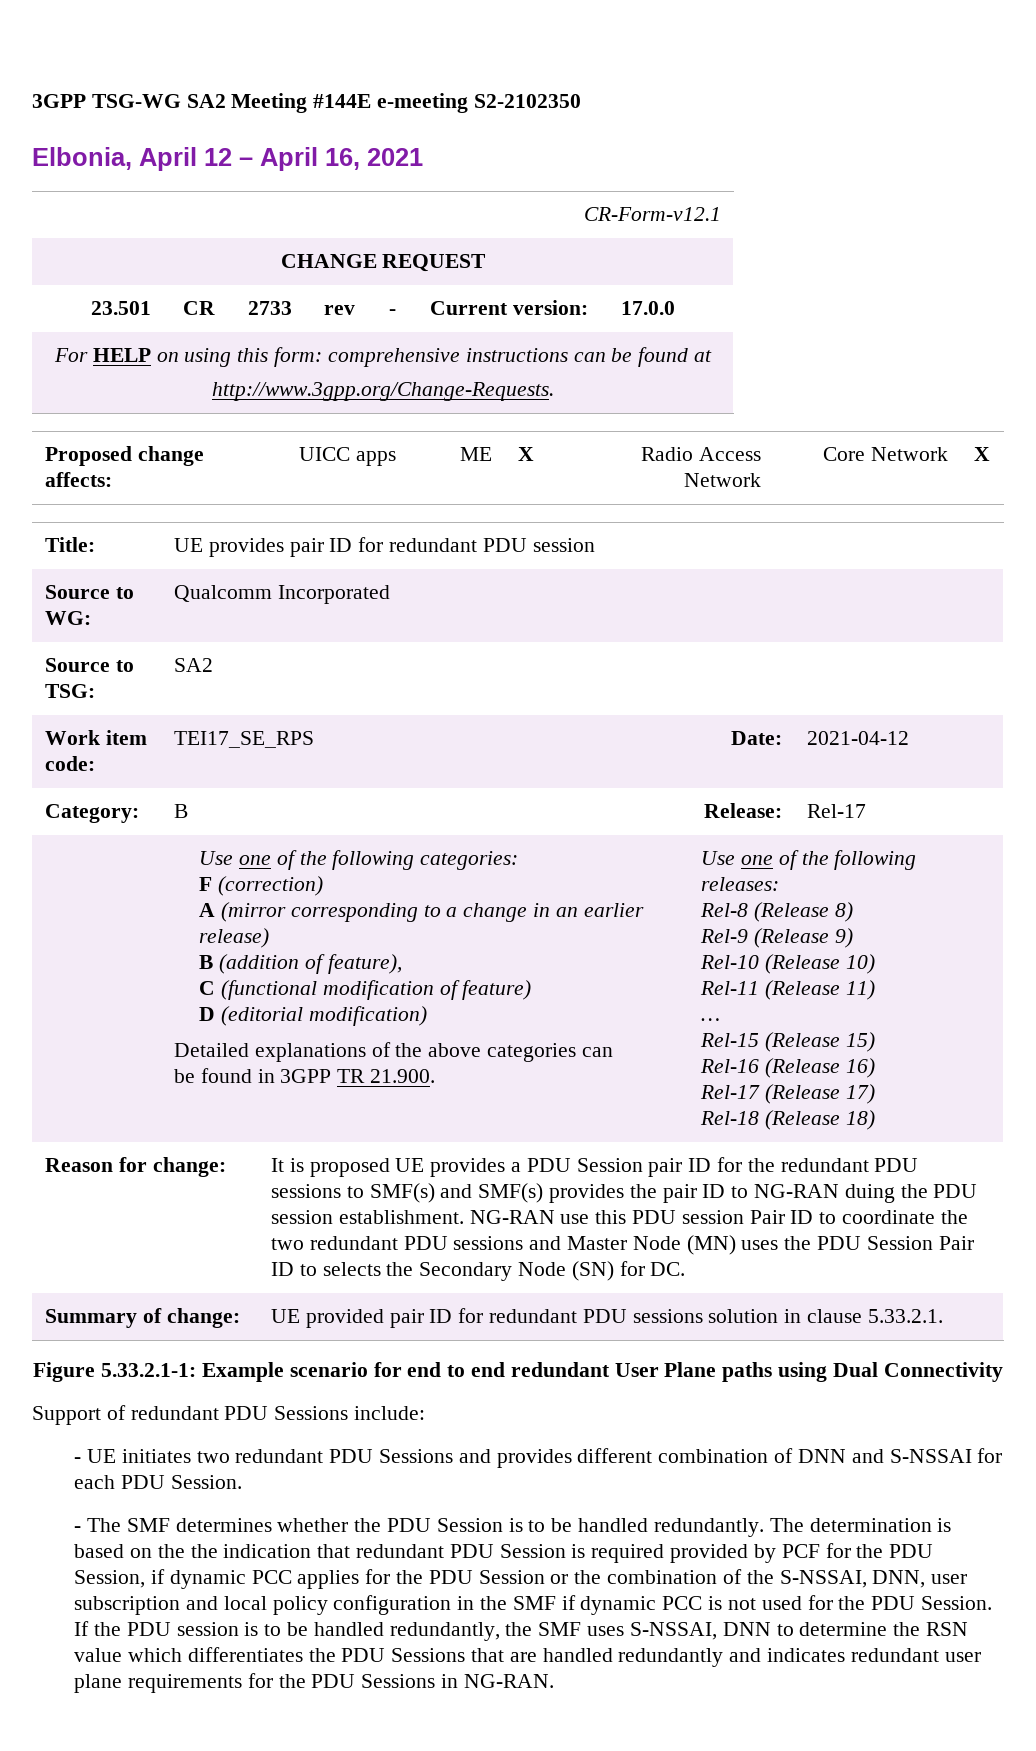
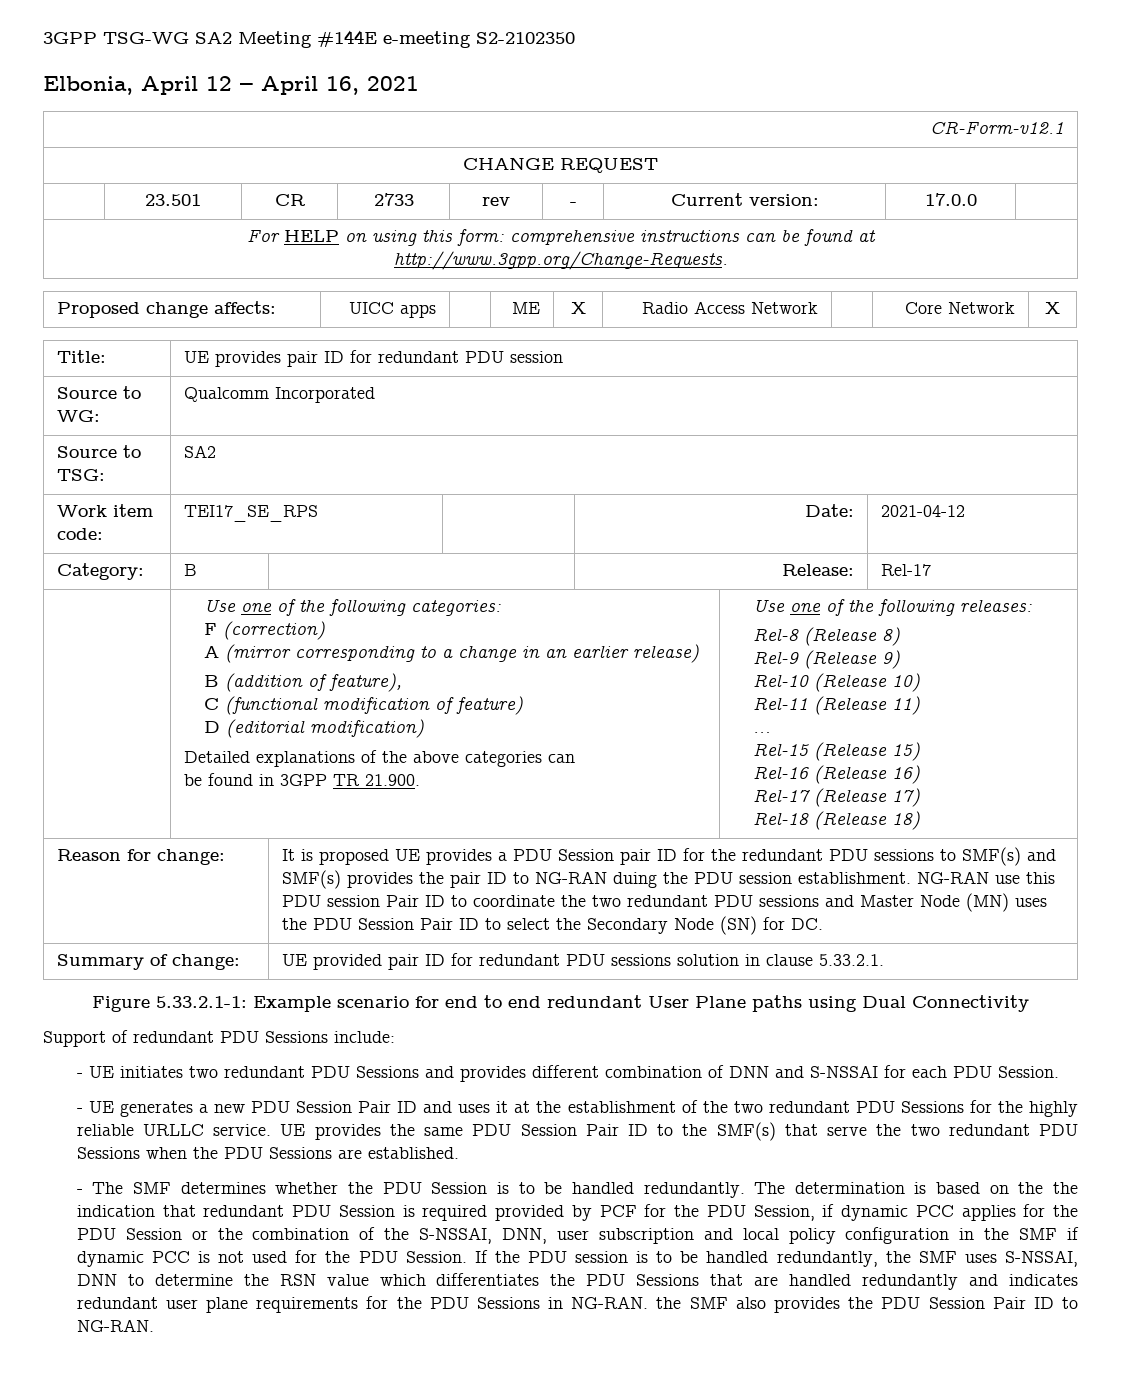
[322,1262,381,1276] selects -> [506,918,550,930] select
(242, 1482) none -> [76,1100,1078,1117] [76,1122,1078,1141] [76,1147,459,1159] // - UE generates a new PDU Session Pair ID and uses it at the establishment of the two redundant PDU Sessions for the highly reliable URLLC service. UE provides the same PDU Session Pair ID to the SMF(s) that serve the two redundant PDU Sessions when the PDU Sessions are established.
(554, 1681) none -> [656,1297,1079,1313] [76,1319,154,1332] the SMF also provides the PDU Session Pair ID to NG-RAN.

